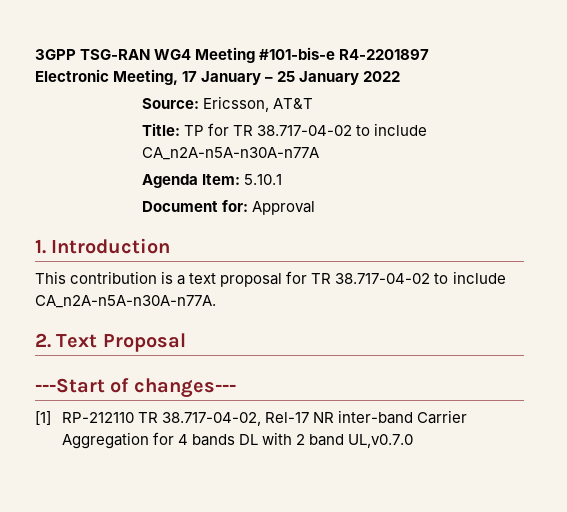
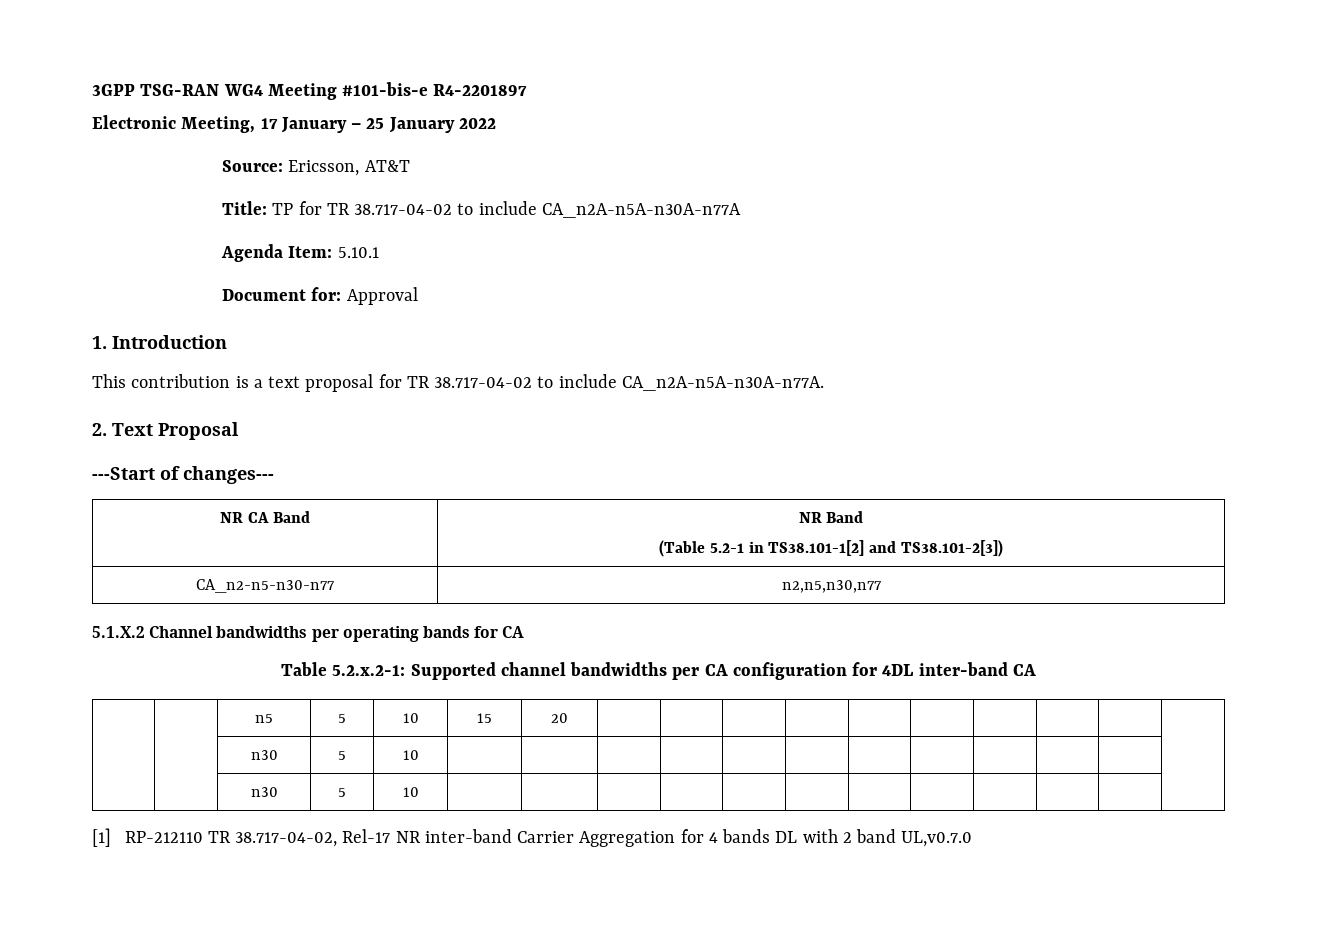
(236, 388) none -> [219,511,311,523] [798,511,864,523] [659,540,1003,557] [196,579,335,593] [781,580,882,593] [92,626,525,642] [281,662,1036,680] [255,714,273,723] [338,714,346,723] [402,713,419,723] [477,713,492,723] [551,713,568,723] [250,750,278,760] [338,751,346,760] [402,750,419,760] [250,787,278,797] [338,788,346,797] [402,787,419,797] // NR CA Band | NR Band // (Table 5.2-1 in TS38.101-1[2] and TS38.101-2[3]) // CA_n2-n5-n30-n77 | n2,n5,n30,n77 // 5.1.X.2 Channel bandwidths per operating bands for CA // Table 5.2.x.2-1: Supported channel bandwidths per CA configuration for 4DL inter-band CA // | | n5 | 5 | 10 | 15 | 20 | | | | | | | | | | // | | n30 | 5 | 10 | | | | | | | | | | | | // | | n30 | 5 | 10 | | | | | | | | | | | |

